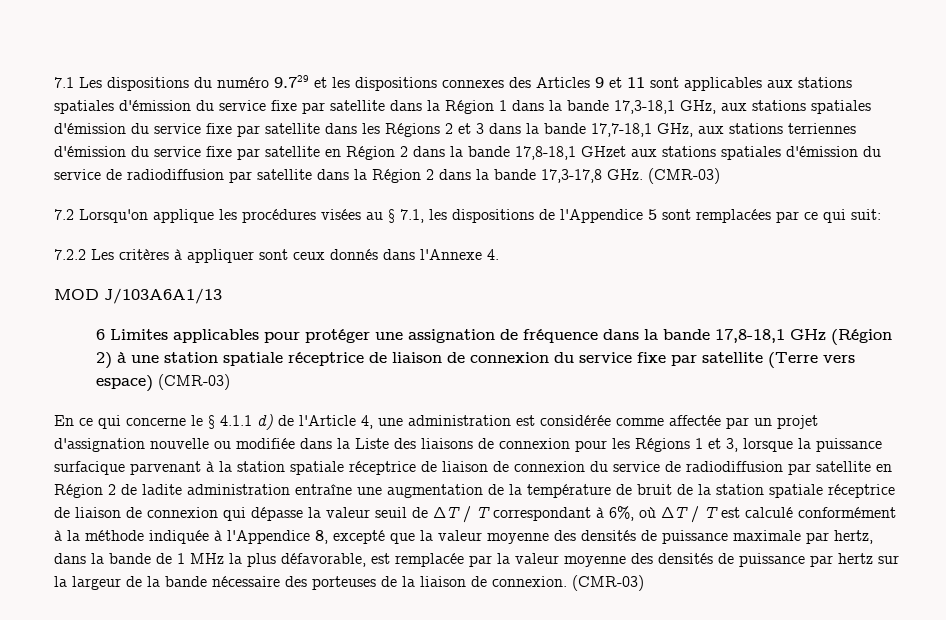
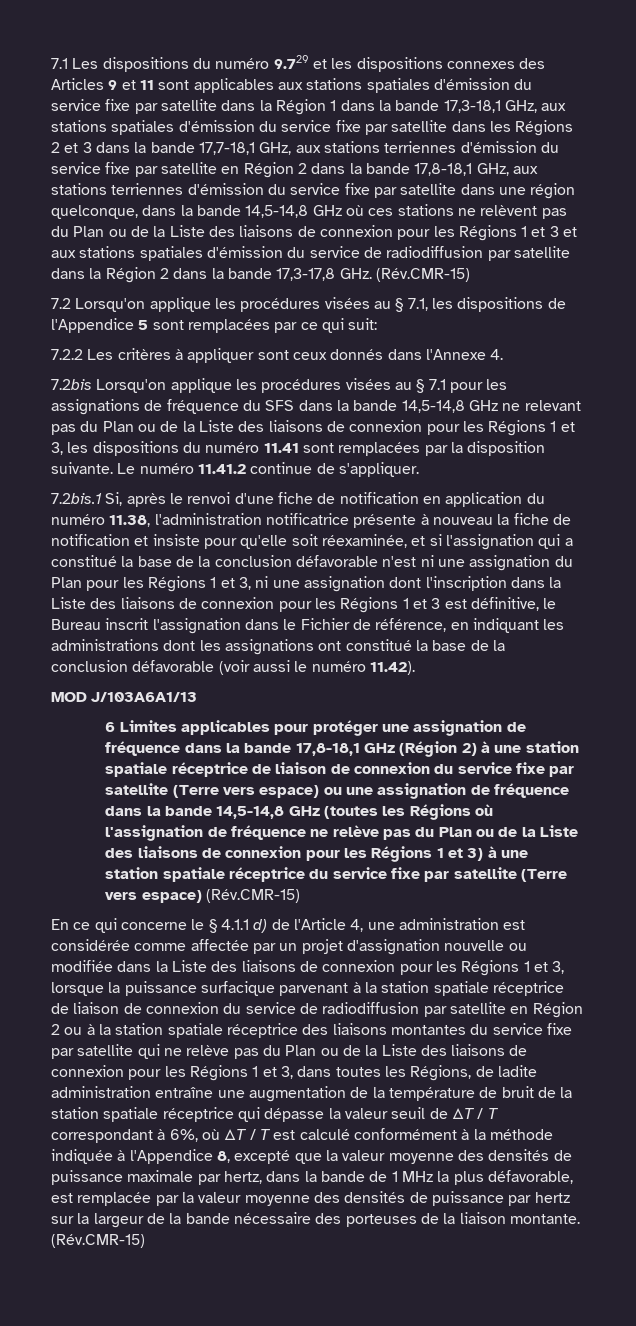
[581,146,626,157] GHzet -> [476,163,538,176] [51,183,576,199] [51,204,567,219] [51,225,578,241] GHz, aux stations terriennes d'émission du service fixe par satellite dans une région quelconque, dans la bande 14,5-14,8 GHz où ces stations ne relèvent pas du Plan ou de la Liste des liaisons de connexion pour les Régions 1 et 3 et
[648,168,720,184] (CMR-03) -> [375,268,470,282] (Rév.CMR-15)
(499, 254) none -> [51,378,508,393] [51,399,581,415] [51,420,575,436] [51,441,546,456] [51,462,419,477] [51,492,545,507] [51,513,571,528] [51,534,573,550] [51,555,573,571] [51,576,562,592] [51,597,557,613] [51,618,565,634] [51,639,505,655] [51,660,415,675] // 7.2bis Lorsqu'on applique les procédures visées au § 7.1 pour les assignations de fréquence du SFS dans la bande 14,5-14,8 GHz ne relevant pas du Plan ou de la Liste des liaisons de connexion pour les Régions 1 et 3, les dispositions du numéro 11.41 sont remplacées par la disposition suivante. Le numéro 11.41.2 continue de s'appliquer. // 7.2bis.1 Si, après le renvoi d'une fiche de notification en application du numéro 11.38, l'administration notificatrice présente à nouveau la fiche de notification et insiste pour qu'elle soit réexaminée, et si l'assignation qui a constitué la base de la conclusion défavorable n'est ni une assignation du Plan pour les Régions 1 et 3, ni une assignation dont l'inscription dans la Liste des liaisons de connexion pour les Régions 1 et 3 est définitive, le Bureau inscrit l'assignation dans le Fichier de référence, en indiquant les administrations dont les assignations ont constitué la base de la conclusion défavorable (voir aussi le numéro 11.42).
[158,374,231,390] (CMR-03) -> [323,783,569,799] [105,804,493,820] [105,825,578,841] [105,846,528,862] [105,867,567,882] [105,889,300,903] ou une assignation de fréquence dans la bande 14,5-14,8 GHz (toutes les Régions où l'assignation de fréquence ne relève pas du Plan ou de la Liste des liaisons de connexion pour les Régions 1 et 3) à une station spatiale réceptrice du service fixe par satellite (Terre vers espace) (Rév.CMR-15)
(116, 489) none -> [64,1023,572,1038] [51,1044,528,1059] [51,1065,472,1081] ou à la station spatiale réceptrice des liaisons montantes du service fixe par satellite qui ne relève pas du Plan ou de la Liste des liaisons de connexion pour les Régions 1 et 3, dans toutes les Régions,
[54,507,218,518] de liaison de connexion -> (234, 1114) none
[471,575,644,591] de connexion. (CMR-03) -> [509,1214,580,1224] [51,1234,145,1248] montante. (Rév.CMR-15)

